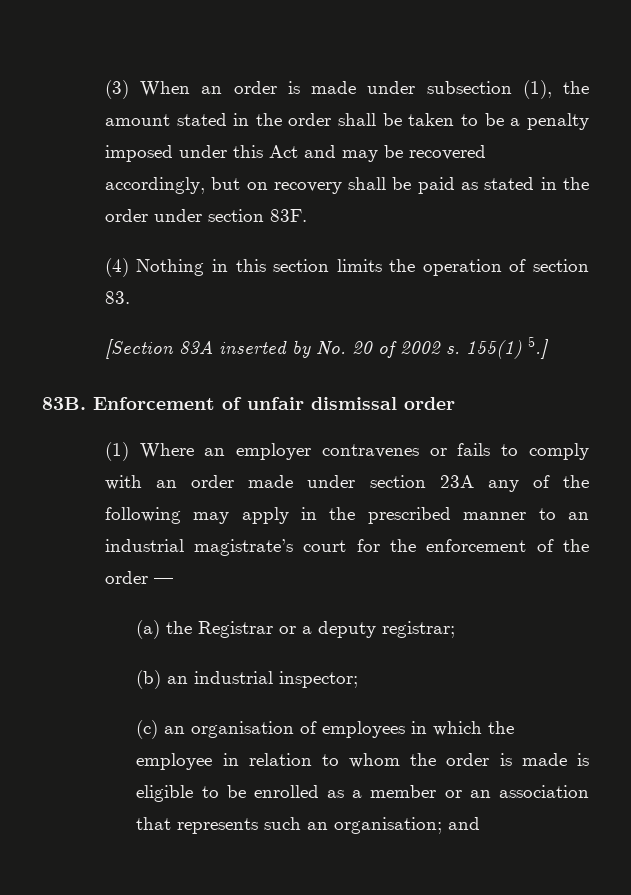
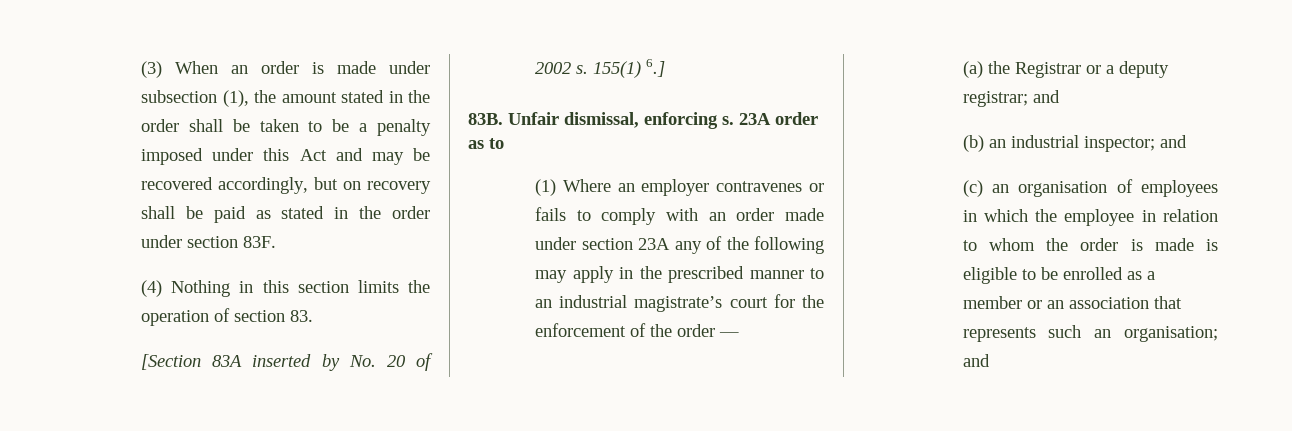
[527,336,549,359] 5.] -> [646,59,666,77] 6.]
[93,397,455,410] Enforcement of unfair dismissal order -> [508,112,818,129] [468,138,504,149] Unfair dismissal, enforcing s. 23A order as to
(456, 629) none -> [1032,90,1060,103] and
(359, 679) none -> [1159,135,1187,148] and

